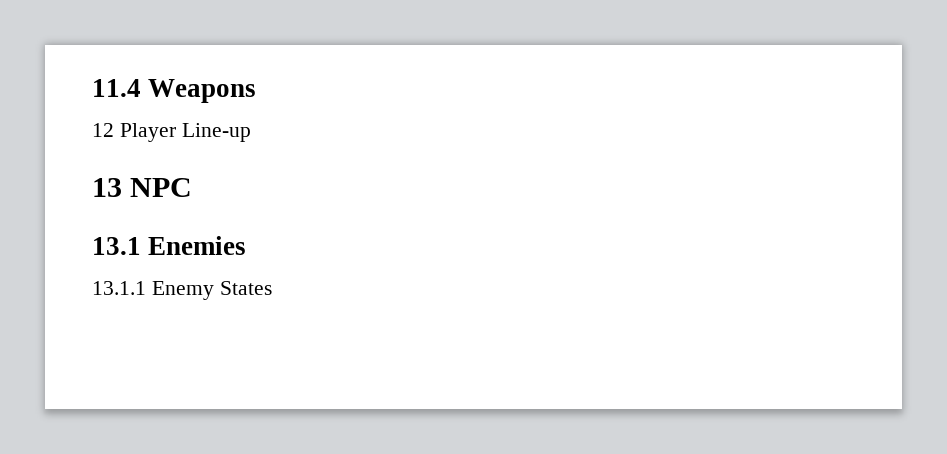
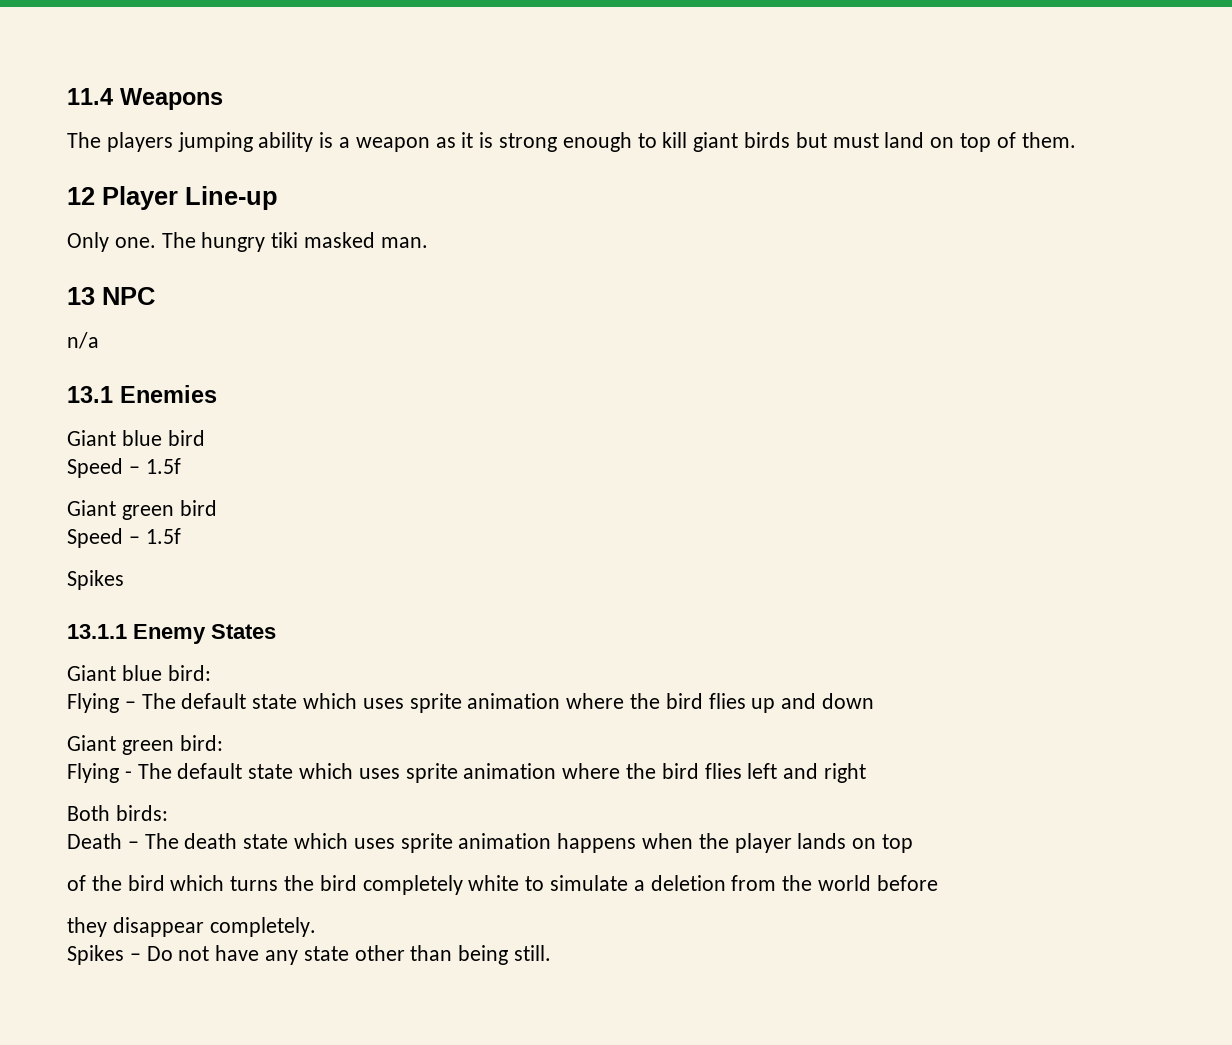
[92,123,251,142] 12 Player Line-up -> [67,132,1076,152] [67,186,278,210] [67,232,428,252] The players jumping ability is a weapon as it is strong enough to kill giant birds but must land on top of them. // 12 Player Line-up // Only one. The hungry tiki masked man.
(193, 187) none -> [67,332,99,349] // n/a
[92,281,272,300] 13.1.1 Enemy States -> [67,430,205,446] [67,458,181,478] [67,500,217,520] [67,528,181,548] [67,570,124,590] [67,624,276,644] [67,665,211,681] [67,693,875,713] [67,735,223,755] [67,763,867,783] [67,805,168,821] [67,833,914,853] [67,875,938,895] [67,917,316,937] [67,945,552,965] Giant blue bird // Speed – 1.5f // Giant green bird // Speed – 1.5f // Spikes // 13.1.1 Enemy States // Giant blue bird: // Flying – The default state which uses sprite animation where the bird flies up and down // Giant green bird: // Flying - The default state which uses sprite animation where the bird flies left and right // Both birds: // Death – The death state which uses sprite animation happens when the player lands on top // of the bird which turns the bird completely white to simulate a deletion from the world before // they disappear completely. // Spikes – Do not have any state other than being still.

